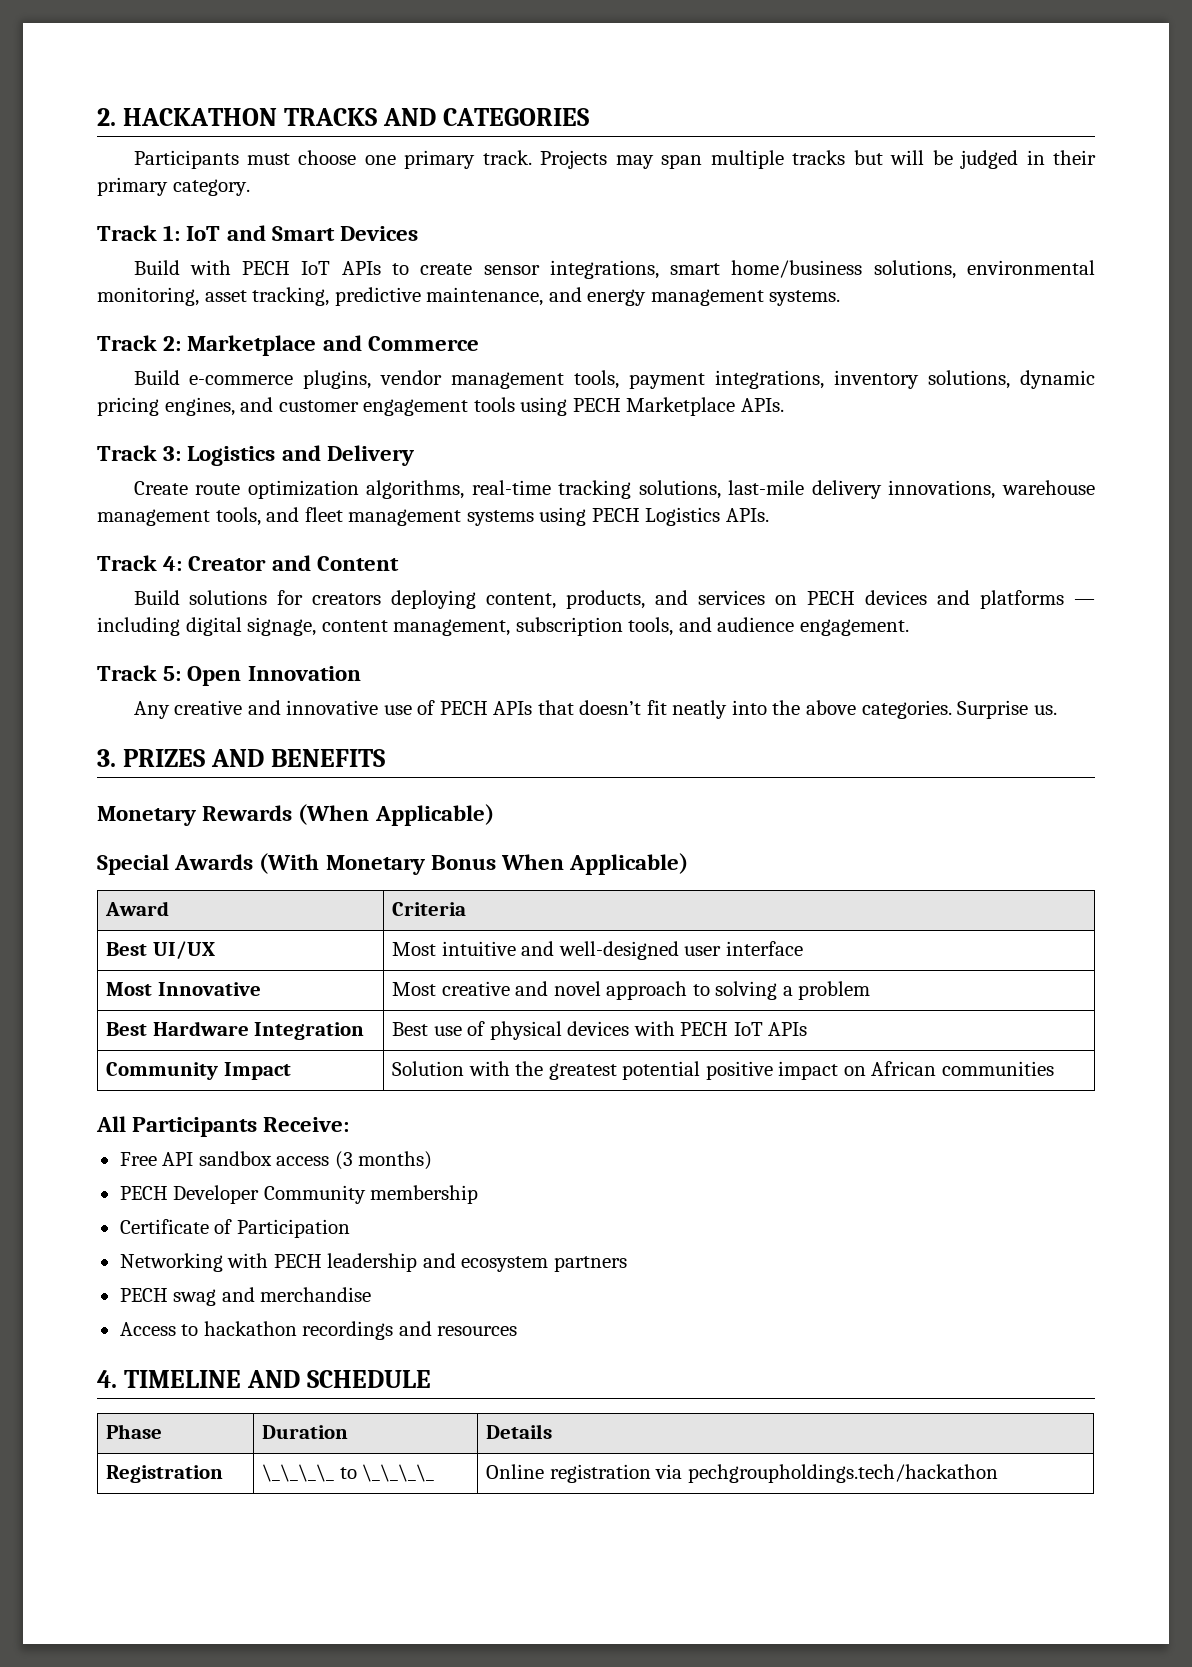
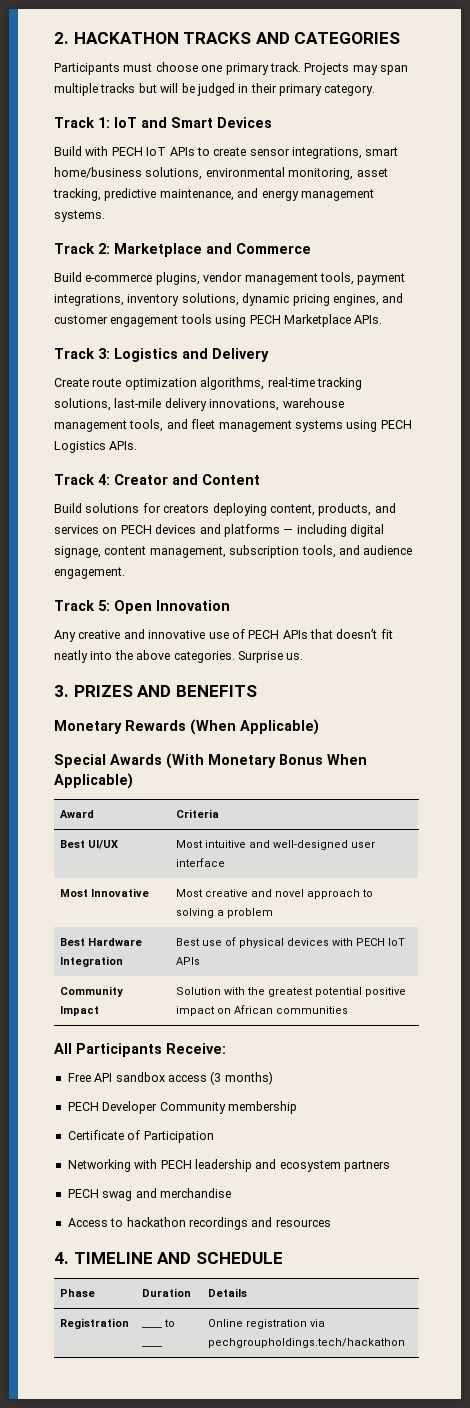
[261,1464,435,1482] \_\_\_\_ to \_\_\_\_ -> [142,1327,163,1328] [164,1319,176,1327] [142,1346,163,1347] ____ to ____

